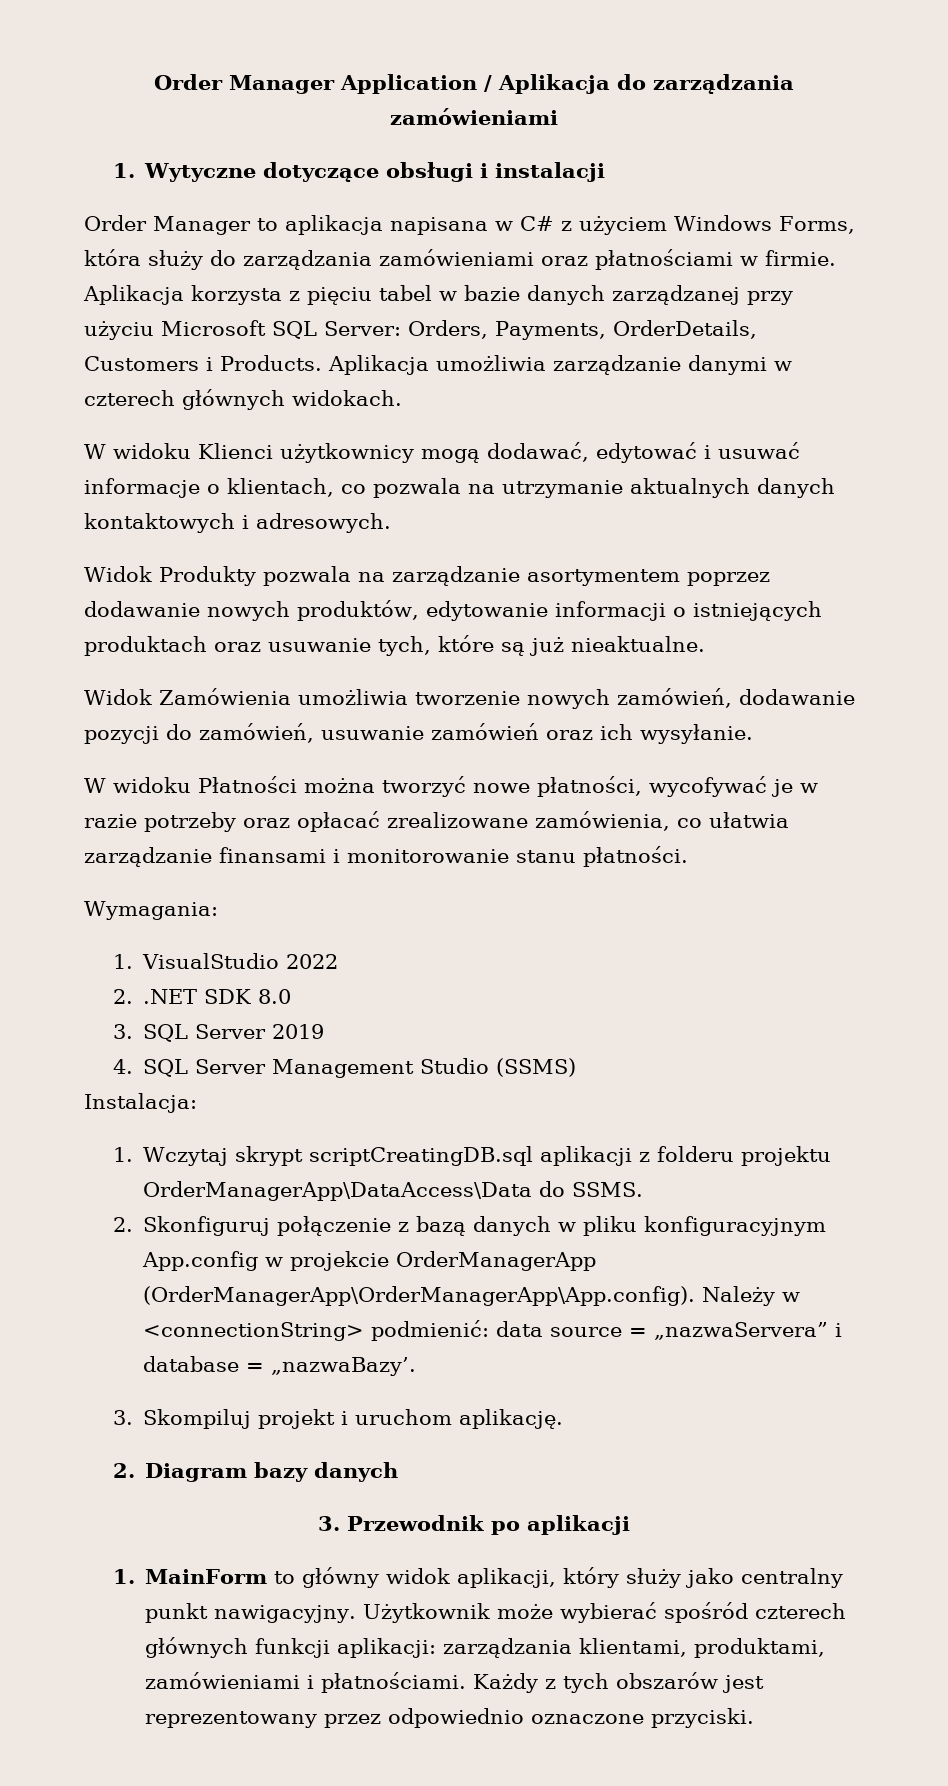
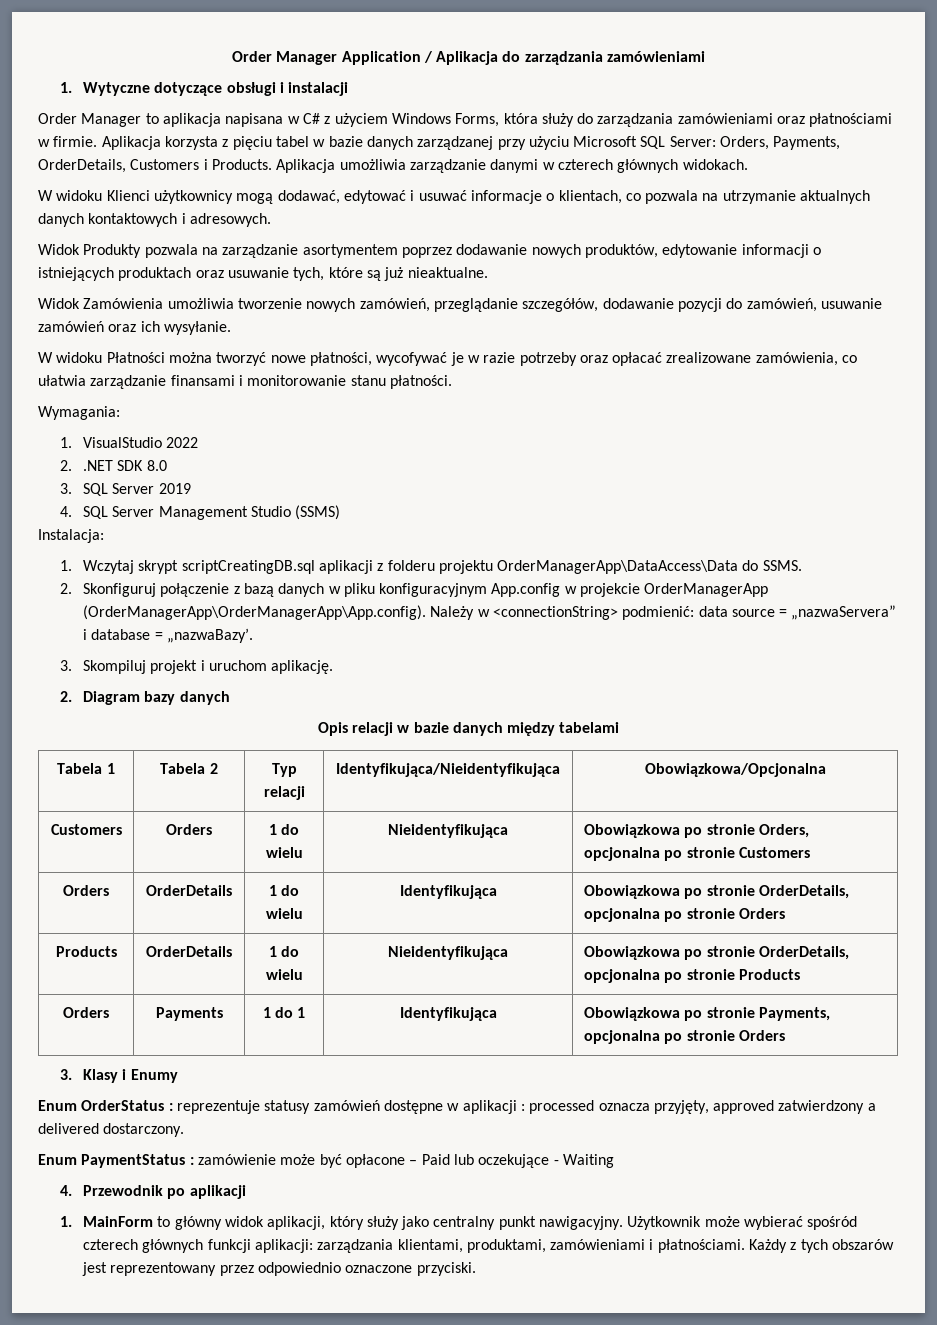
(732, 698) none -> [433,298,599,312] przeglądanie szczegółów,
[318,1516,340,1531] 3. -> [317,722,620,736] [57,763,115,774] [160,763,218,774] [271,763,297,777] [263,786,305,800] [336,763,560,777] [644,763,826,777] [50,824,122,835] [166,824,212,835] [268,824,300,835] [265,847,303,858] [388,824,509,838] [583,824,809,838] [583,847,810,861] [63,885,109,896] [146,885,232,896] [268,885,300,896] [265,908,303,919] [399,885,497,899] [583,885,849,899] [583,908,785,922] [55,946,117,957] [146,946,232,957] [268,946,300,957] [265,969,303,980] [388,946,509,960] [583,946,849,960] [583,969,800,983] [63,1007,109,1018] [155,1007,223,1021] [262,1007,306,1018] [399,1007,497,1021] [583,1007,830,1021] [583,1030,785,1044] [60,1069,178,1083] [38,1100,876,1114] [38,1123,185,1137] [38,1154,614,1168] [60,1185,73,1196] Opis relacji w bazie danych między tabelami // Tabela 1 | Tabela 2 | Typ relacji | Identyfikująca/Nieidentyfikująca | Obowiązkowa/Opcjonalna // Customers | Orders | 1 do wielu | Nieidentyfikująca | Obowiązkowa po stronie Orders, opcjonalna po stronie Customers // Orders | OrderDetails | 1 do wielu | Identyfikująca | Obowiązkowa po stronie OrderDetails, opcjonalna po stronie Orders // Products | OrderDetails | 1 do wielu | Nieidentyfikująca | Obowiązkowa po stronie OrderDetails, opcjonalna po stronie Products // Orders | Payments | 1 do 1 | Identyfikująca | Obowiązkowa po stronie Payments, opcjonalna po stronie Orders // 3. Klasy i Enumy // Enum OrderStatus : reprezentuje statusy zamówień dostępne w aplikacji : processed oznacza przyjęty, approved zatwierdzony a delivered dostarczony. // Enum PaymentStatus : zamówienie może być opłacone – Paid lub oczekujące - Waiting // 4.

